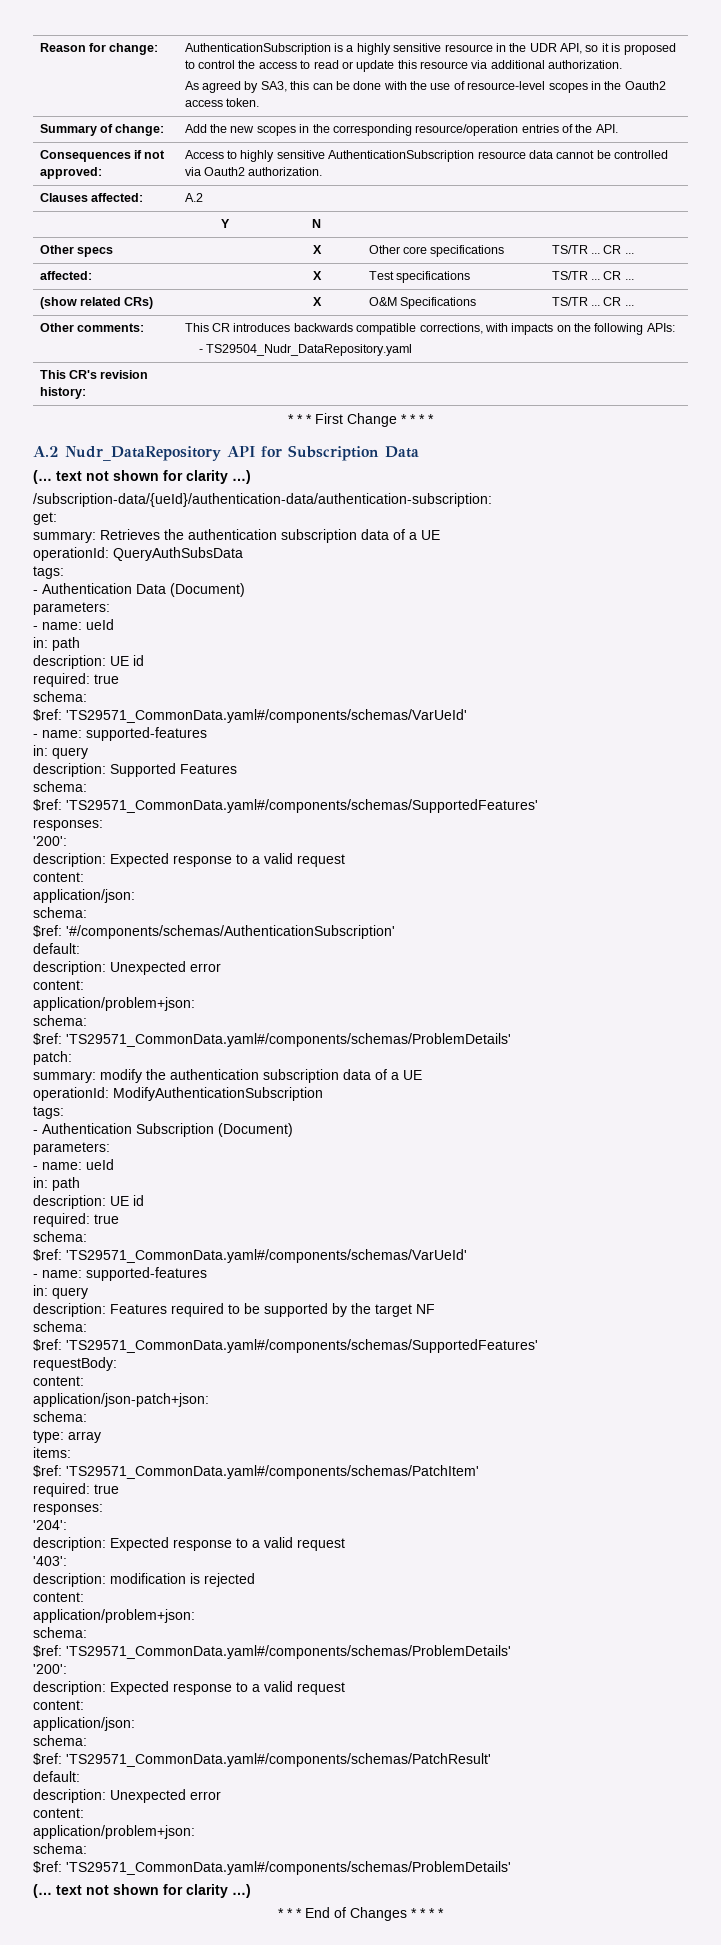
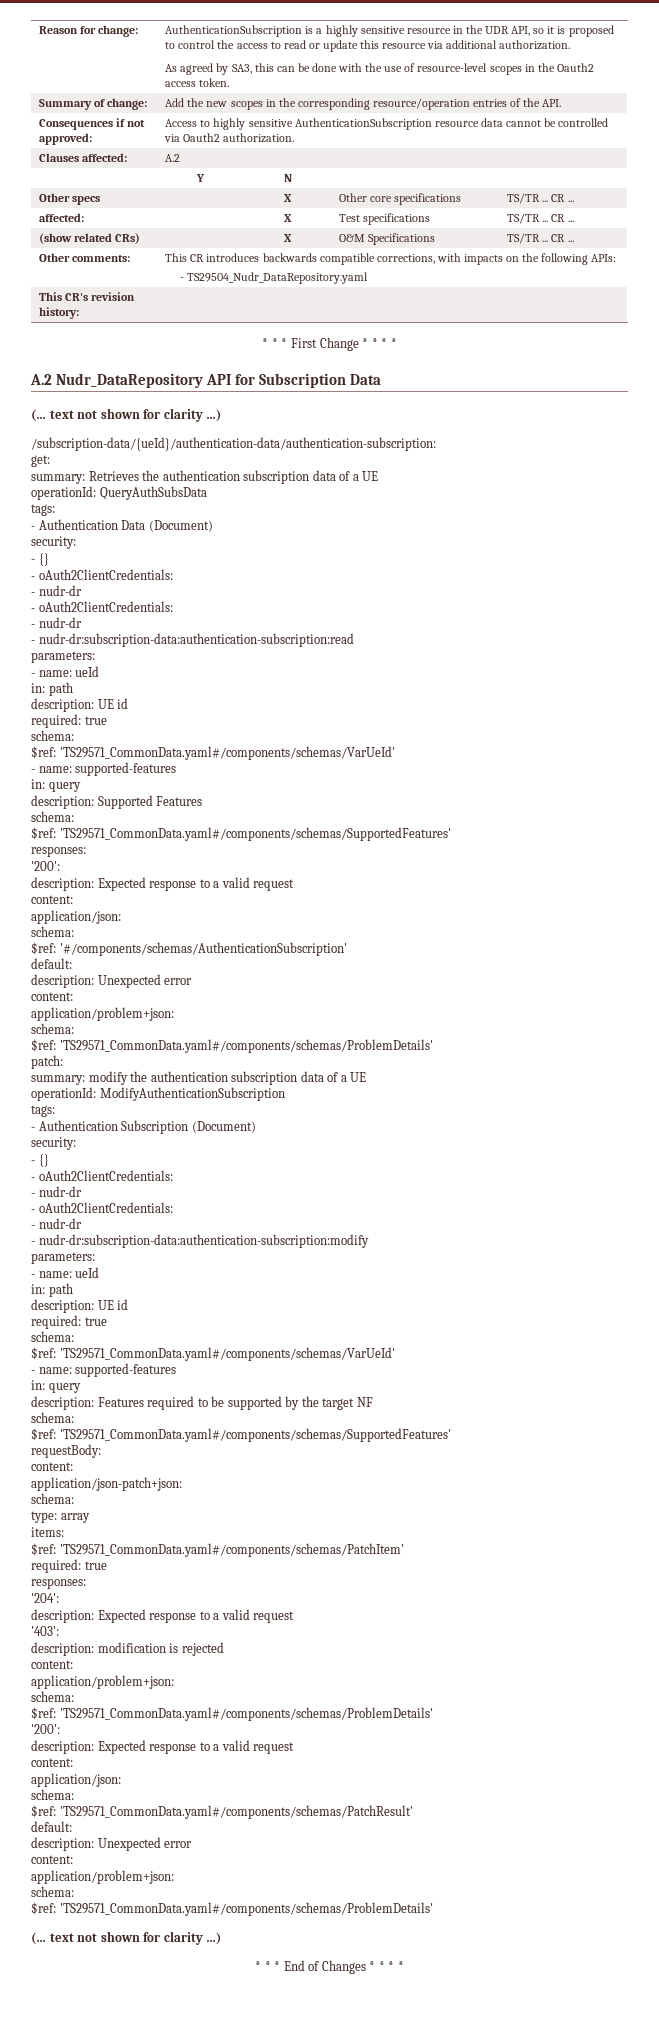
(245, 590) none -> [31,536,76,549] [31,553,49,566] [31,569,173,580] [31,585,82,596] [31,601,173,612] [31,617,82,628] [31,633,354,647] // security: // - {} // - oAuth2ClientCredentials: // - nudr-dr // - oAuth2ClientCredentials: // - nudr-dr // - nudr-dr:subscription-data:authentication-subscription:read
(293, 1130) none -> [31,1137,76,1150] [31,1154,49,1167] [31,1170,173,1181] [31,1186,82,1197] [31,1202,173,1213] [31,1218,82,1229] [31,1234,369,1248] // security: // - {} // - oAuth2ClientCredentials: // - nudr-dr // - oAuth2ClientCredentials: // - nudr-dr // - nudr-dr:subscription-data:authentication-subscription:modify

